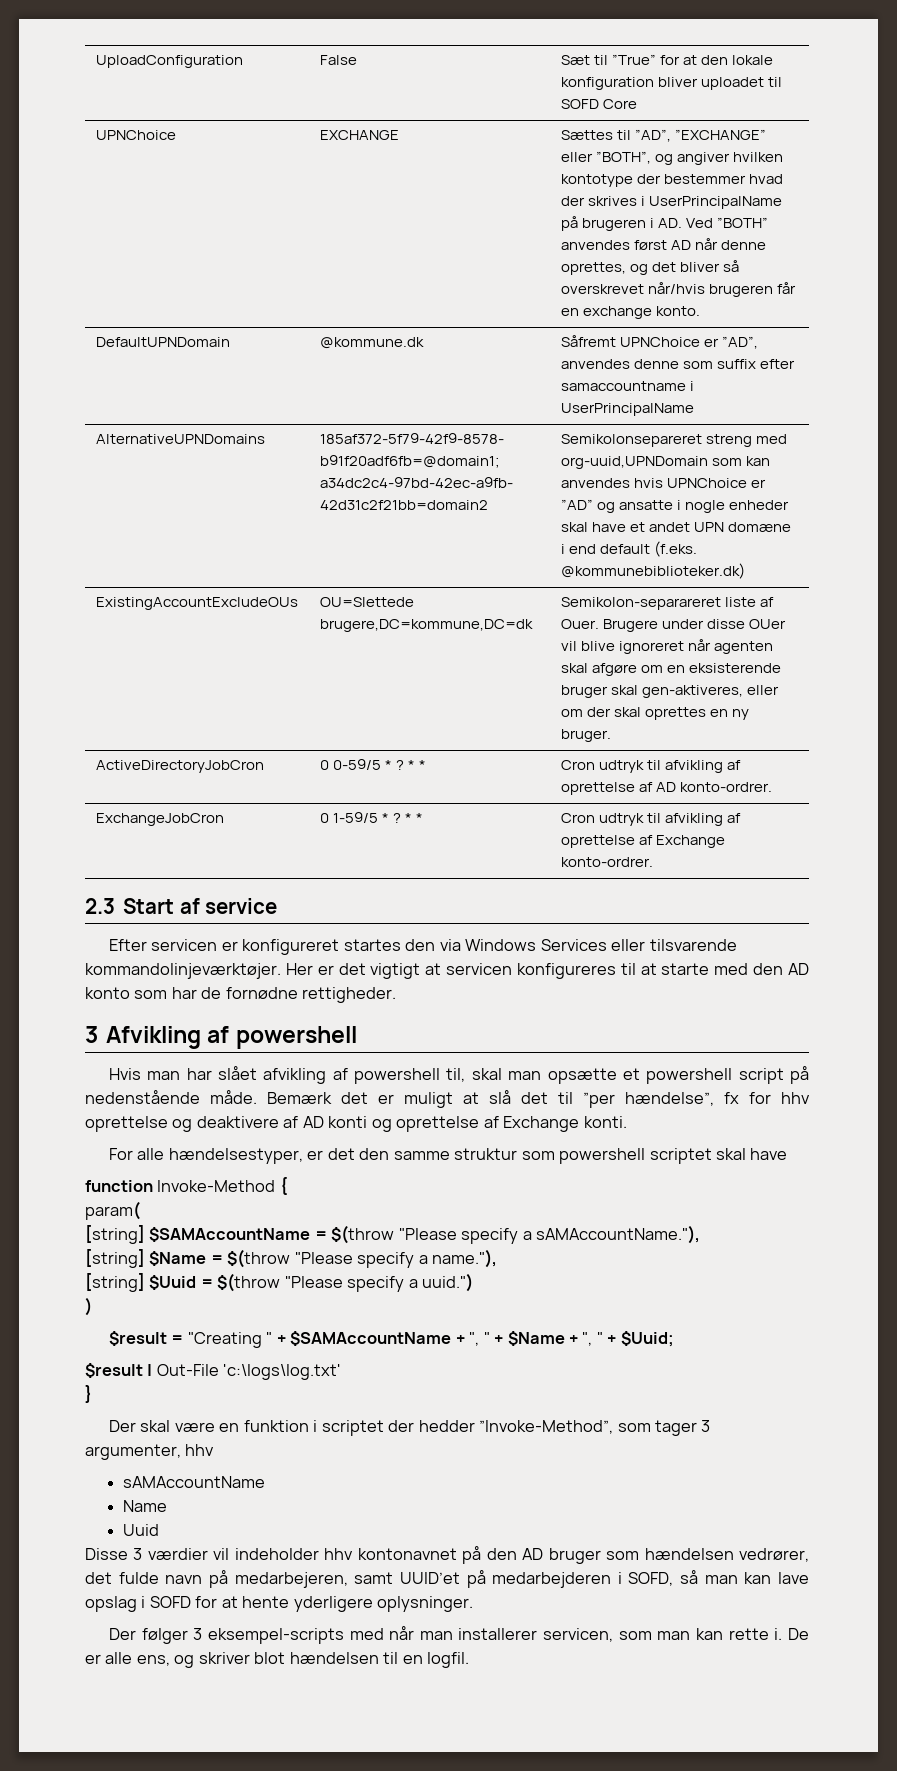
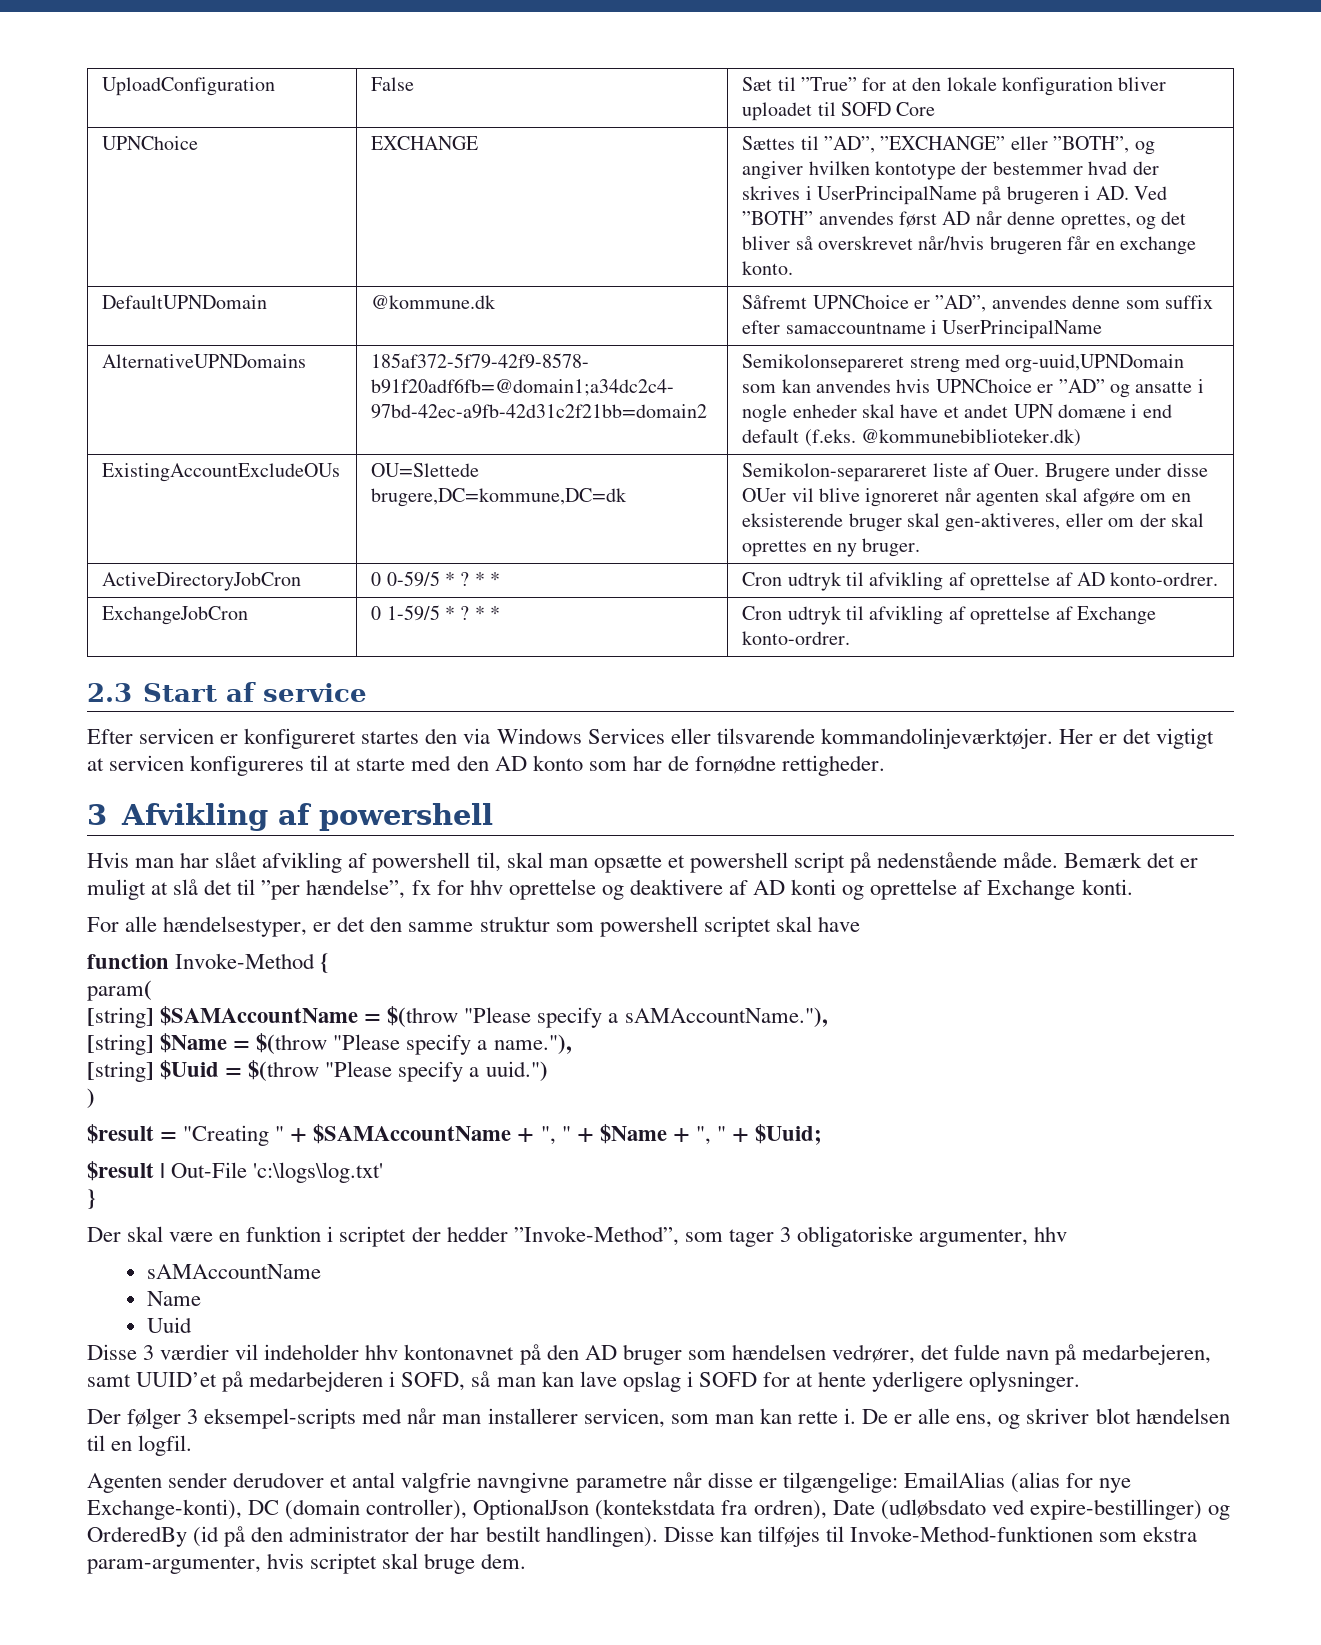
(711, 1426) none -> [796,1226,913,1247] obligatoriske
(470, 1660) none -> [87,1472,1132,1493] [87,1499,1230,1520] [87,1526,1198,1547] [87,1553,527,1574] // Agenten sender derudover et antal valgfrie navngivne parametre når disse er tilgængelige: EmailAlias (alias for nye Exchange-konti), DC (domain controller), OptionalJson (kontekstdata fra ordren), Date (udløbsdato ved expire-bestillinger) og OrderedBy (id på den administrator der har bestilt handlingen). Disse kan tilføjes til Invoke-Method-funktionen som ekstra param-argumenter, hvis scriptet skal bruge dem.

